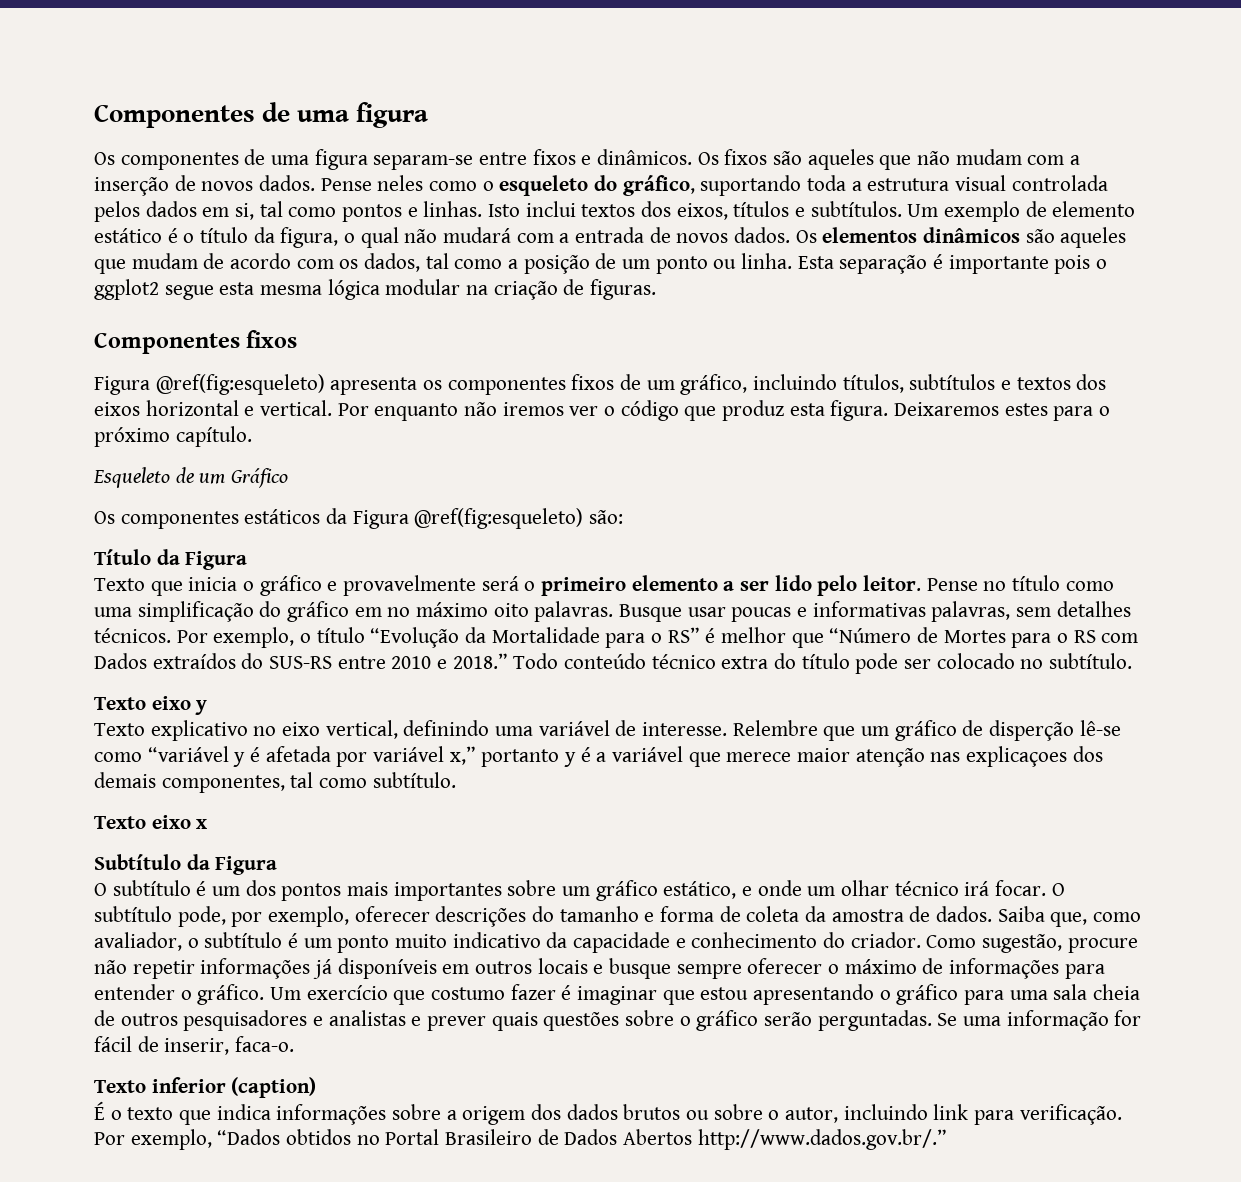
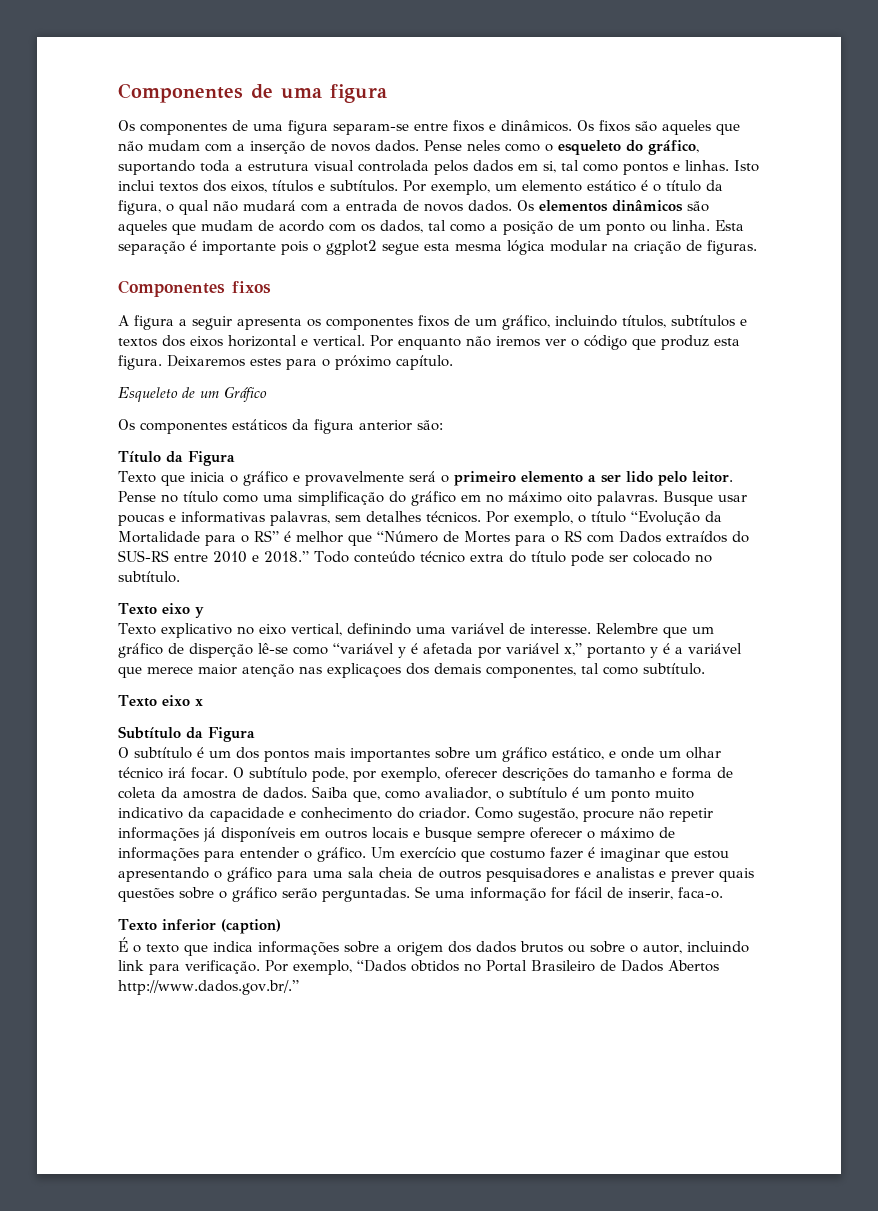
[907,201,1047,222] Um exemplo de -> [403,180,517,195] Por exemplo, um
[94,374,325,395] Figura @ref(fig:esqueleto) -> [118,315,232,330] A figura a seguir
[352,508,584,529] Figura @ref(fig:esqueleto) -> [314,419,412,434] figura anterior

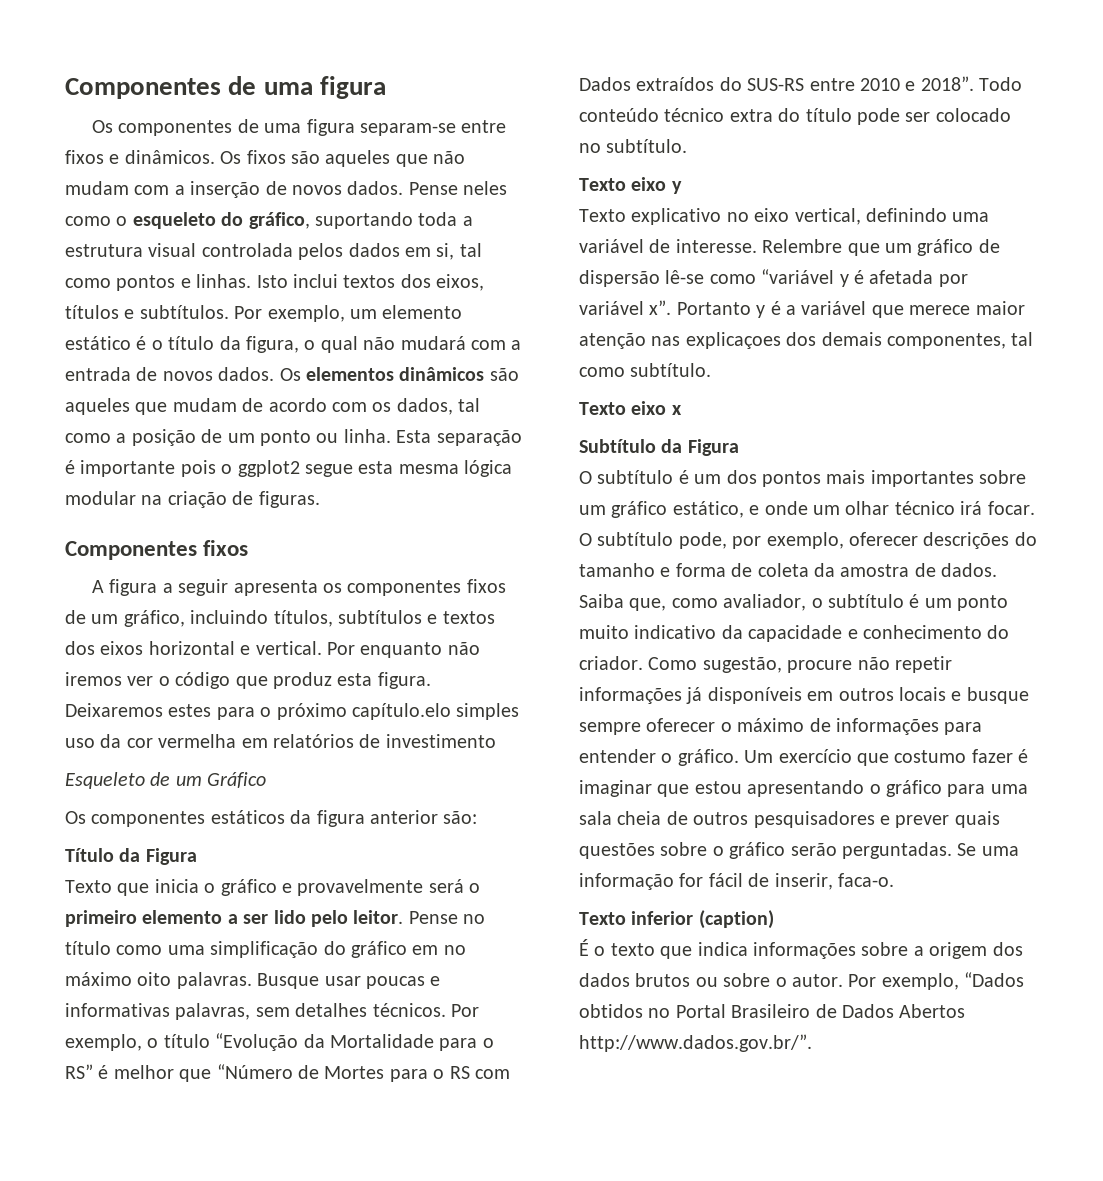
[396,355,453,370] capítulo. -> [352,703,520,720] [65,734,496,748] capítulo.elo simples uso da cor vermelha em relatórios de investimento
[264,551,309,563] 2018.” -> [920,76,974,91] 2018”.
[189,643,253,658] disperção -> [579,270,660,287] dispersão
[564,643,645,658] x,” portanto -> [649,300,751,315] x”. Portanto
[596,867,666,878] analistas e -> (890, 820) none
[643,941,749,954] [118,960,260,975] autor, incluindo link para verificação. -> [792,974,843,987] autor.
[118,980,299,995] http://www.dados.gov.br/.” -> [579,1034,812,1052] http://www.dados.gov.br/”.

